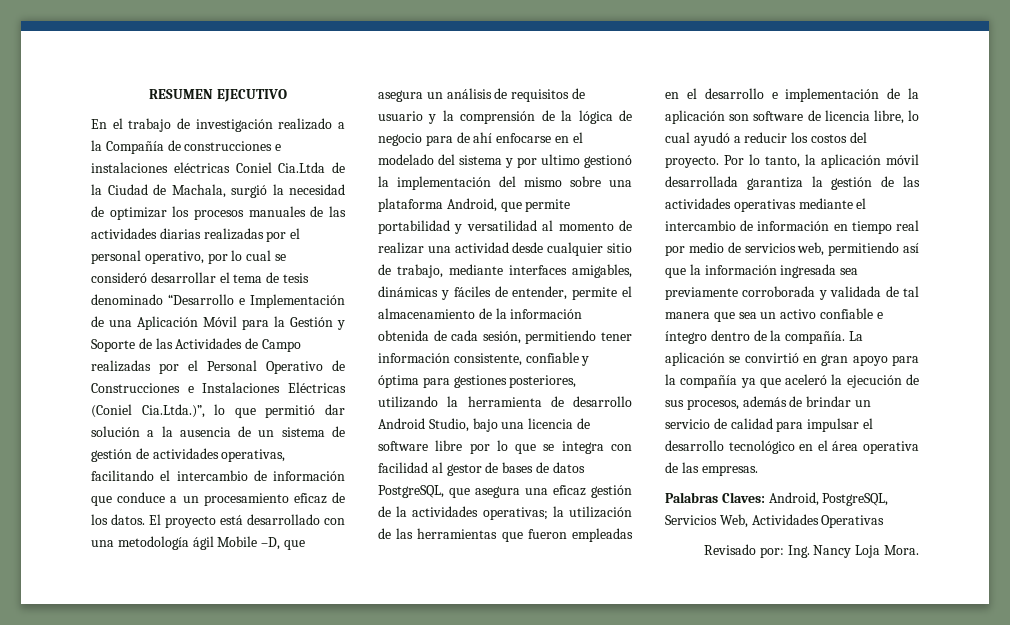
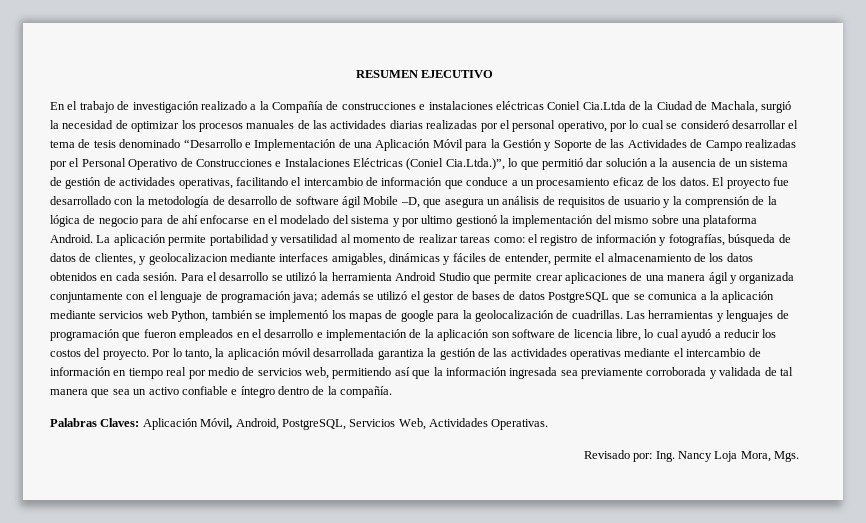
[220,515,243,525] está -> [772,177,789,186] fue
[91,536,189,550] una metodología -> [135,196,339,208] la metodología de desarrollo de software
[446,198,522,212] Android, que -> [50,234,166,246] Android. La aplicación
[427,242,632,256] [378,264,443,278] una actividad desde cualquier sitio de trabajo, -> [460,234,791,246] [50,253,228,265] tareas como: el registro de información y fotografías, búsqueda de datos de clientes, y geolocalizacion
[495,308,583,319] [378,330,632,344] [378,352,590,366] [378,375,577,388] [378,396,632,408] [378,418,590,432] [378,440,632,454] [378,462,443,473] la información obtenida de cada sesión, permitiendo tener información consistente, confiable y óptima para gestiones posteriores, utilizando la herramienta de desarrollo Android Studio, bajo una licencia de software libre por lo que se integra con facilidad al -> [709,253,753,262] [50,272,795,284] [50,291,421,303] los datos obtenidos en cada sesión. Para el desarrollo se utilizó la herramienta Android Studio que permite crear aplicaciones de una manera ágil y organizada conjuntamente con el lenguaje de programación java; además se utilizó el
[378,485,632,498] [378,506,632,520] [378,528,498,539] PostgreSQL, que asegura una eficaz gestión de la actividades operativas; la utilización de las herramientas -> [548,291,775,303] [50,310,789,322] [50,329,120,341] PostgreSQL que se comunica a la aplicación mediante servicios web Python, también se implementó los mapas de google para la geolocalización de cuadrillas. Las herramientas y lenguajes de programación
[572,528,633,542] empleadas -> [179,329,234,341] empleados
[848,331,863,341] [665,352,919,366] [665,374,919,388] [665,396,871,410] [665,418,873,432] [665,440,919,454] [665,462,758,476] La aplicación se convirtió en gran apoyo para la compañía ya que aceleró la ejecución de sus procesos, además de brindar un servicio de calidad para impulsar el desarrollo tecnológico en el área operativa de las empresas. -> (393, 392) none
(765, 497) none -> [142,418,233,430] Aplicación Móvil,
[821,515,885,528] Operativas -> [491,419,549,430] Operativas.
[884,545,919,555] Mora. -> [740,451,799,462] Mora, Mgs.

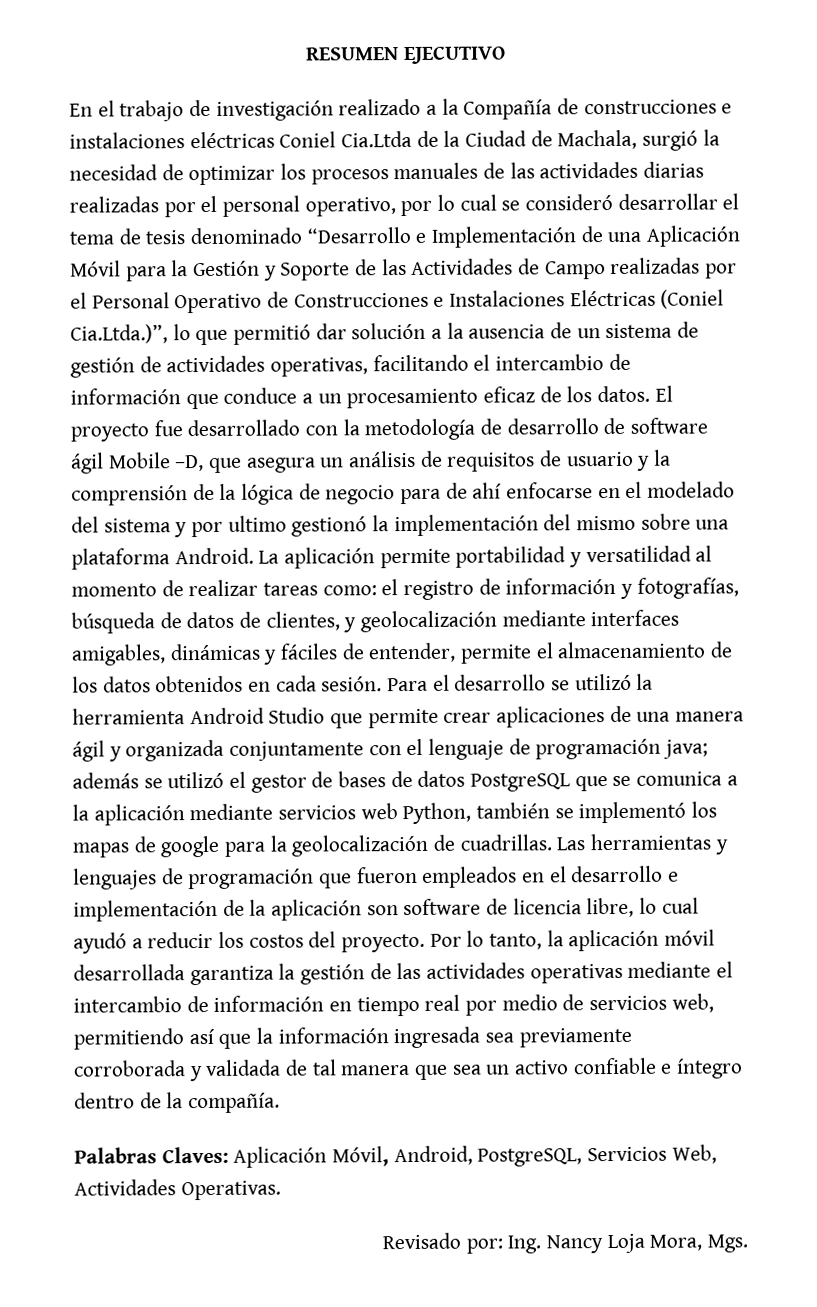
[148,253,228,265] geolocalizacion -> [360,610,498,633] geolocalización

